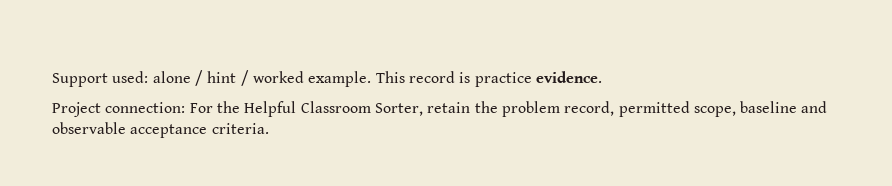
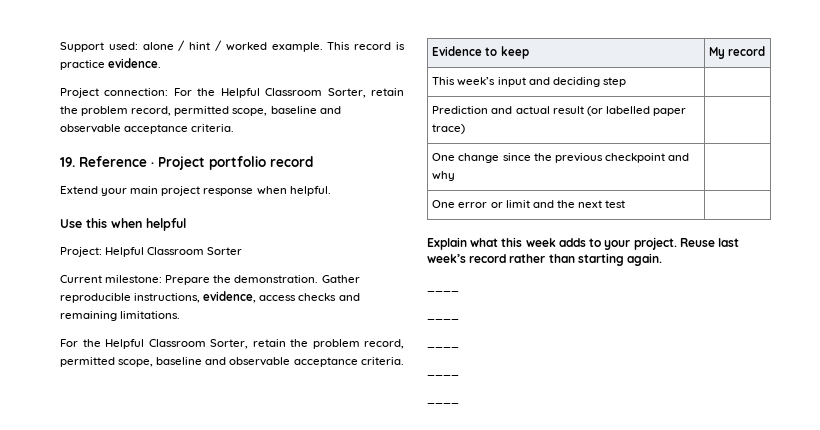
(269, 128) none -> [60,156,313,170] [60,186,331,196] [60,218,186,231] [60,247,243,257] [60,275,360,285] [60,291,360,303] [60,311,181,321] [60,339,404,349] [60,357,404,367] [432,46,529,59] [709,46,766,59] [432,77,626,87] [432,106,686,116] [432,124,466,134] [432,153,689,163] [432,171,456,181] [432,200,626,208] [427,237,740,250] [427,253,663,266] [427,290,459,292] [427,318,459,320] [427,346,459,348] [427,374,459,376] [427,402,459,404] // 19. Reference · Project portfolio record // Extend your main project response when helpful. // Use this when helpful // Project: Helpful Classroom Sorter // Current milestone: Prepare the demonstration. Gather reproducible instructions, evidence, access checks and remaining limitations. // For the Helpful Classroom Sorter, retain the problem record, permitted scope, baseline and observable acceptance criteria. // Evidence to keep | My record // This week’s input and deciding step | // Prediction and actual result (or labelled paper trace) | // One change since the previous checkpoint and why | // One error or limit and the next test | // Explain what this week adds to your project. Reuse last week’s record rather than starting again. // ____ // ____ // ____ // ____ // ____

